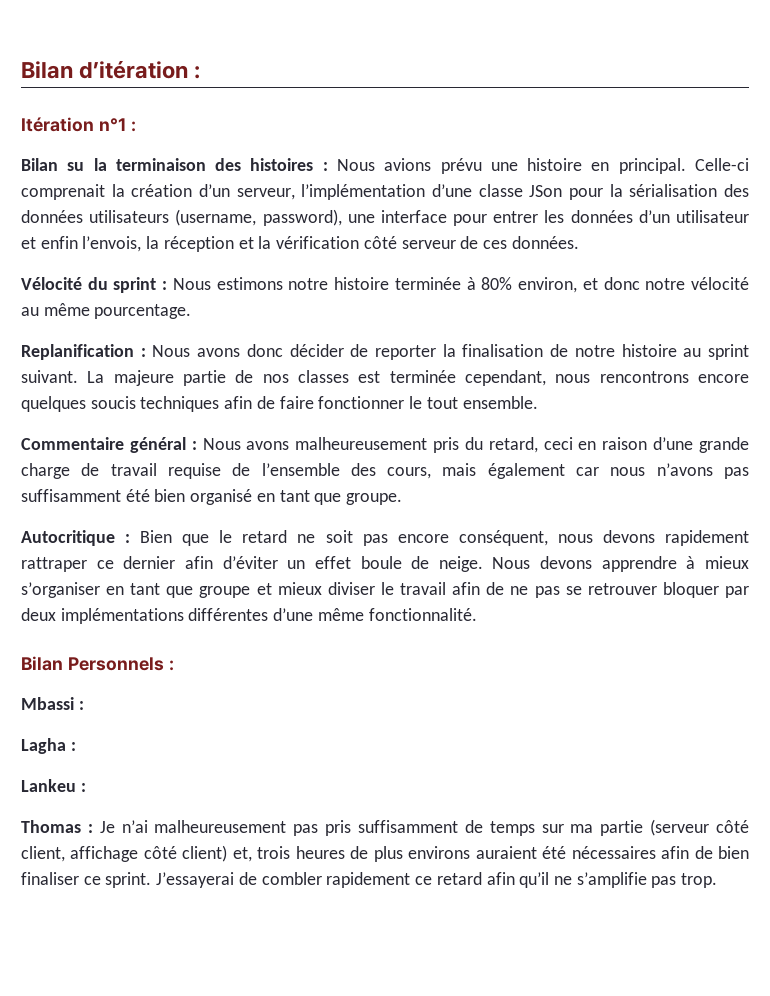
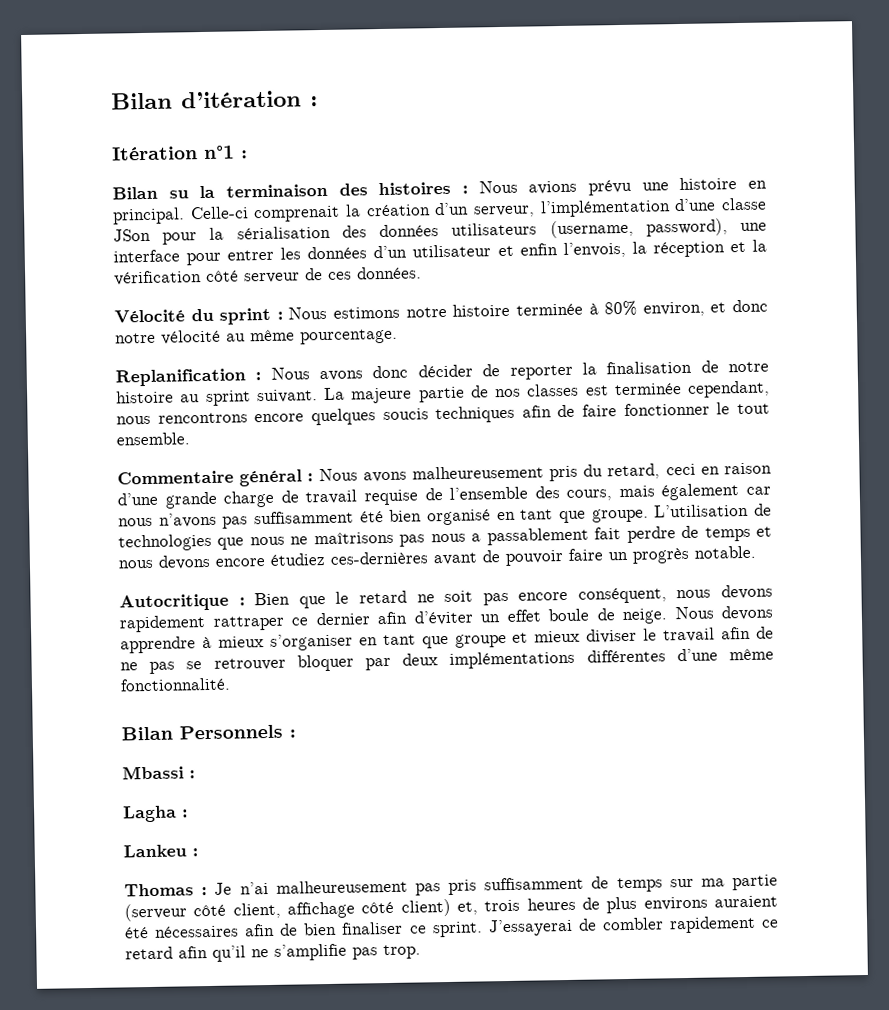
(403, 499) none -> [654,503,772,518] [118,525,772,552] [118,545,756,570] L’utilisation de technologies que nous ne maîtrisons pas nous a passablement fait perdre de temps et nous devons encore étudiez ces-dernières avant de pouvoir faire un progrès notable.

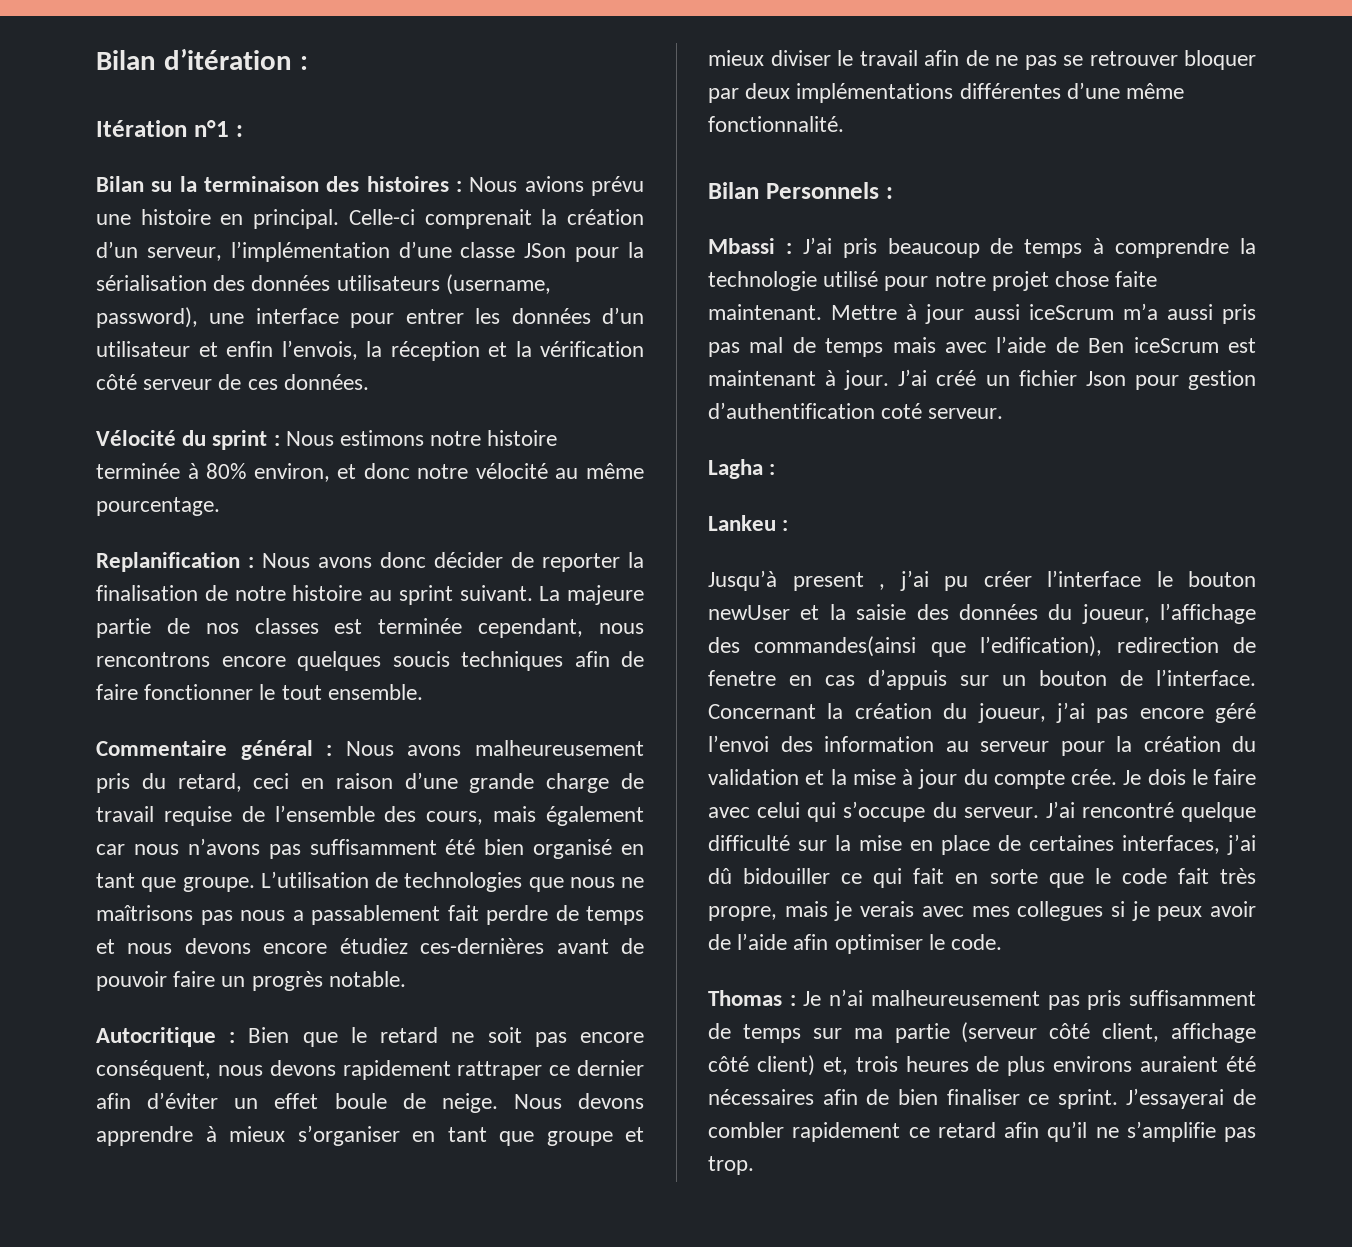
[123,805,188,823] [123,844,198,858] // Lagha : // Lankeu : -> [802,237,1256,258] [708,271,1158,291] [708,303,1256,324] [708,336,1256,357] [708,369,1256,390] [708,402,1004,419] [708,459,776,479] [708,515,789,531] [708,570,1256,591] [708,603,1256,624] [708,636,1256,657] [708,669,1256,690] [708,702,1256,723] [708,735,1256,756] [708,769,1256,789] [708,801,1256,822] [708,834,1256,855] [708,868,1256,888] [708,901,1256,921] [708,933,1003,954] J’ai pris beaucoup de temps à comprendre la technologie utilisé pour notre projet chose faite maintenant. Mettre à jour aussi iceScrum m’a aussi pris pas mal de temps mais avec l’aide de Ben iceScrum est maintenant à jour. J’ai créé un fichier Json pour gestion d’authentification coté serveur. // Lagha : // Lankeu : // Jusqu’à present , j’ai pu créer l’interface le bouton newUser et la saisie des données du joueur, l’affichage des commandes(ainsi que l’edification), redirection de fenetre en cas d’appuis sur un bouton de l’interface. Concernant la création du joueur, j’ai pas encore géré l’envoi des information au serveur pour la création du validation et la mise à jour du compte crée. Je dois le faire avec celui qui s’occupe du serveur. J’ai rencontré quelque difficulté sur la mise en place de certaines interfaces, j’ai dû bidouiller ce qui fait en sorte que le code fait très propre, mais je verais avec mes collegues si je peux avoir de l’aide afin optimiser le code.

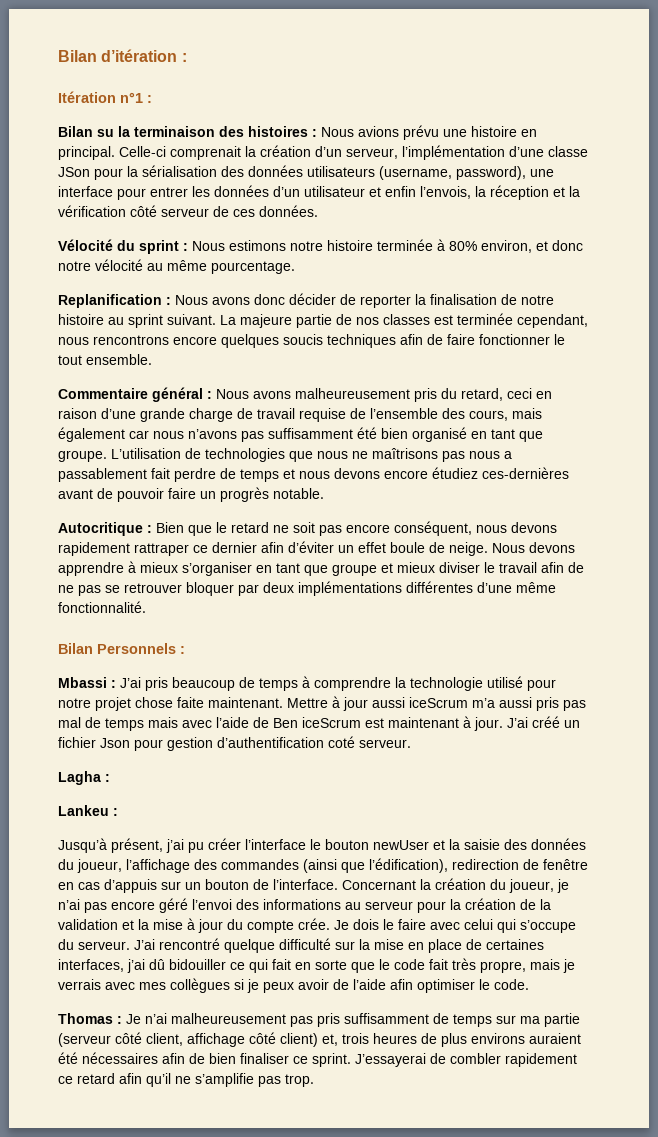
[792,572,885,591] present , -> [111,838,163,853] présent,
[754,636,1103,657] commandes(ainsi que l’edification), -> [221,858,448,873] commandes (ainsi que l’édification),
[708,670,776,686] fenetre -> [543,859,588,870] fenêtre
[1055,702,1085,723] j’ai -> [557,879,569,893] [58,899,80,910] je n’ai
[824,736,934,752] information -> [263,899,341,910] informations
[1232,736,1256,752] du -> [520,899,551,910] de la
[860,901,915,917] verais -> [58,979,101,990] verrais
[1017,901,1104,921] collegues -> [170,978,230,993] collègues

